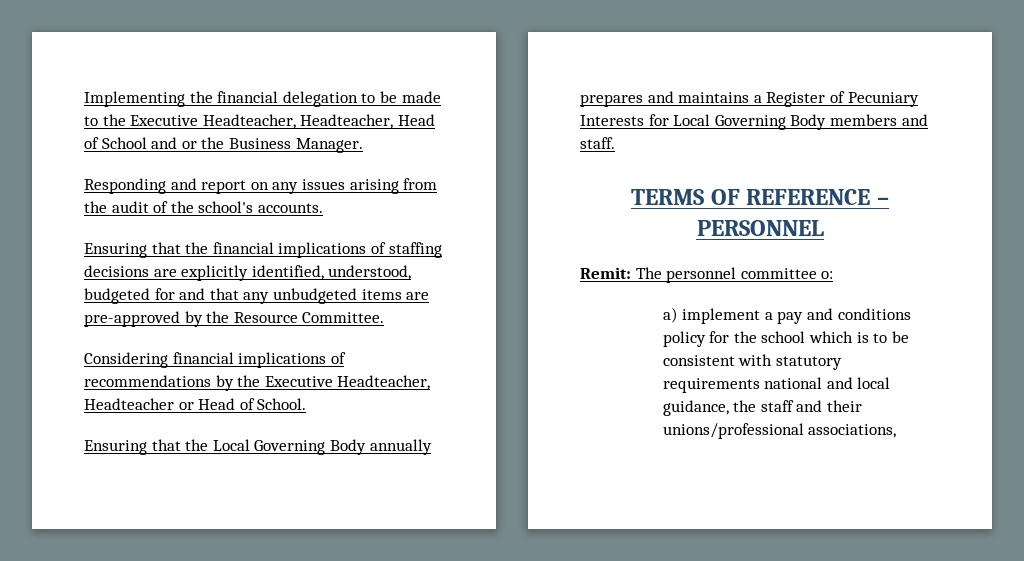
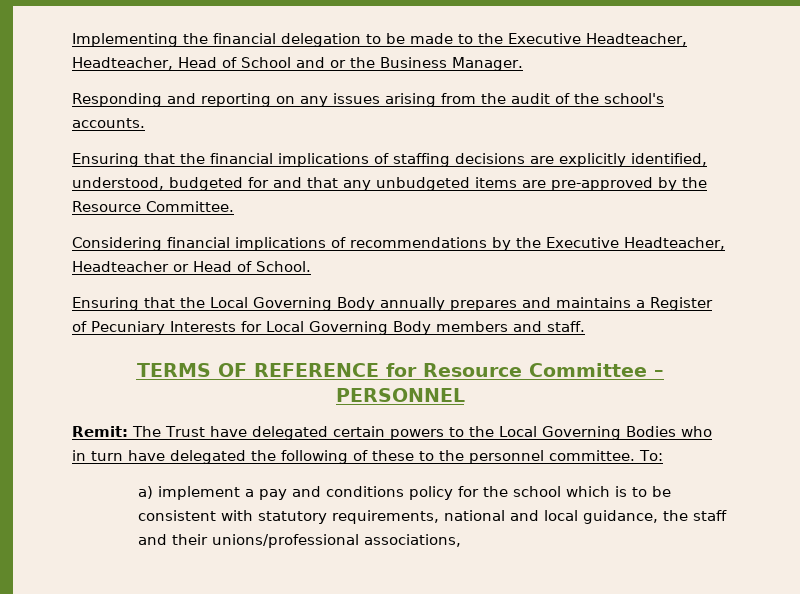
[201,180,247,194] report -> [201,93,271,107] reporting
(871, 197) none -> [385,363,647,377] for Resource Committee
[666,267,834,283] personnel committee o: -> [165,426,712,440] [72,450,663,464] Trust have delegated certain powers to the Local Governing Bodies who in turn have delegated the following of these to the personnel committee. To:
[662,378,760,393] requirements -> [332,510,440,524] requirements,

